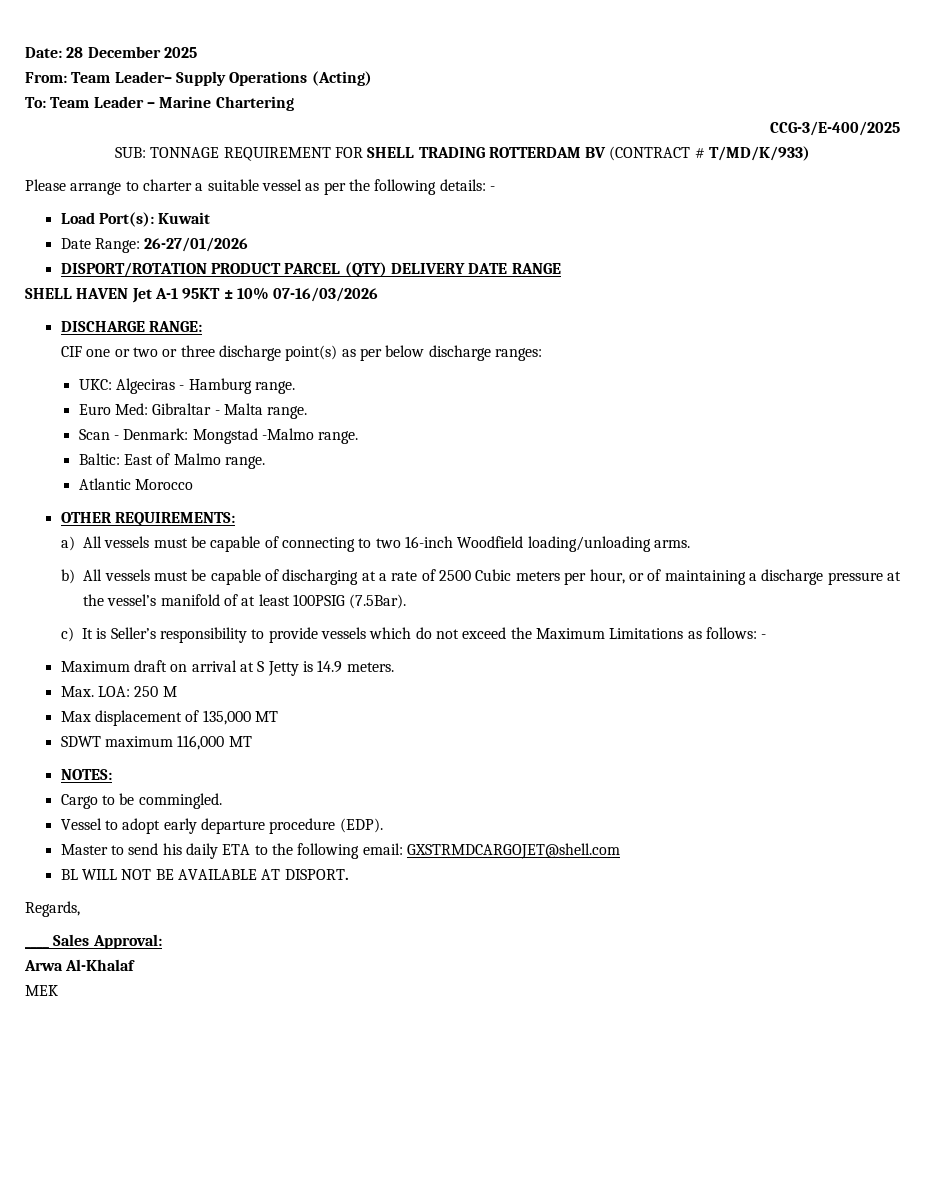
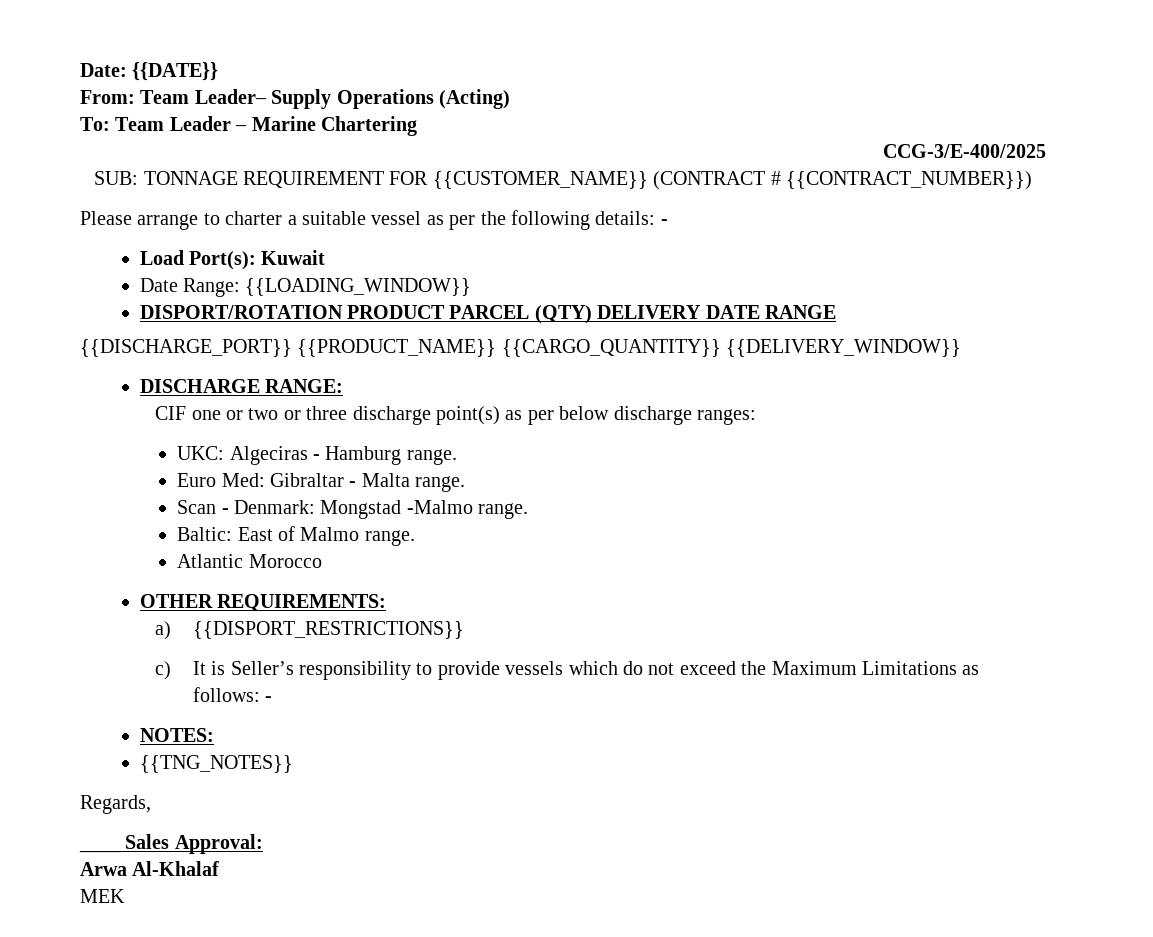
[66,46,197,58] 28 December 2025 -> [132,62,219,81] {{DATE}}
[367,147,607,158] SHELL TRADING ROTTERDAM BV -> [432,171,648,189] {{CUSTOMER_NAME}}
[709,146,811,161] T/MD/K/933) -> [785,171,1032,190] {{CONTRACT_NUMBER}})
[144,237,249,252] 26-27/01/2026 -> [245,278,472,296] {{LOADING_WINDOW}}
[25,287,379,303] SHELL HAVEN Jet A-1 95KT ± 10% 07-16/03/2026 -> [80,339,962,357] {{DISCHARGE_PORT}} {{PRODUCT_NAME}} {{CARGO_QUANTITY}} {{DELIVERY_WINDOW}}
[83,536,691,552] [61,569,902,585] [83,594,407,609] All vessels must be capable of connecting to two 16-inch Woodfield loading/unloading arms. // b) All vessels must be capable of discharging at a rate of 2500 Cubic meters per hour, or of maintaining a discharge pressure at the vessel’s manifold of at least 100PSIG (7.5Bar). -> [192,621,464,639] {{DISPORT_RESTRICTIONS}}
[60,660,394,676] [60,686,177,697] [60,710,278,726] [60,735,252,750] [60,769,112,780] [60,793,222,809] [60,818,383,834] [60,843,620,859] [60,869,349,880] Maximum draft on arrival at S Jetty is 14.9 meters. // Max. LOA: 250 M // Max displacement of 135,000 MT // SDWT maximum 116,000 MT // NOTES: // Cargo to be commingled. // Vessel to adopt early departure procedure (EDP). // Master to send his daily ETA to the following email: GXSTRMDCARGOJET@shell.com // BL WILL NOT BE AVAILABLE AT DISPORT. -> [139,728,214,742] [139,755,293,773] NOTES: // {{TNG_NOTES}}

